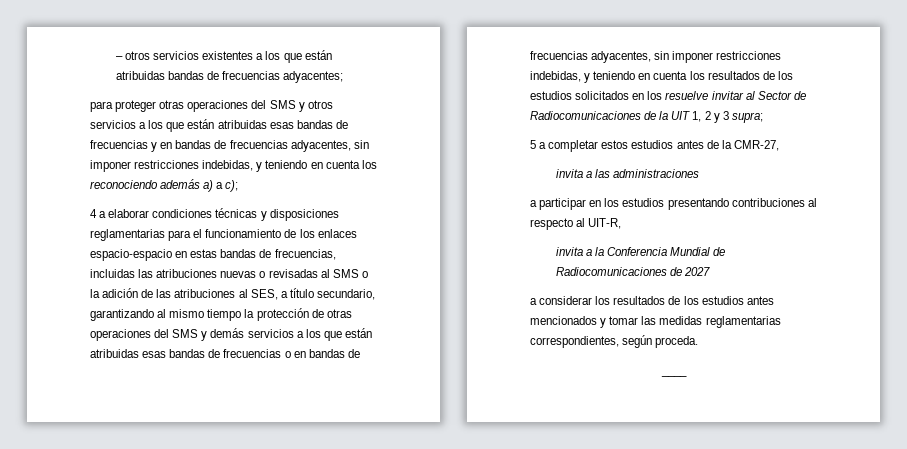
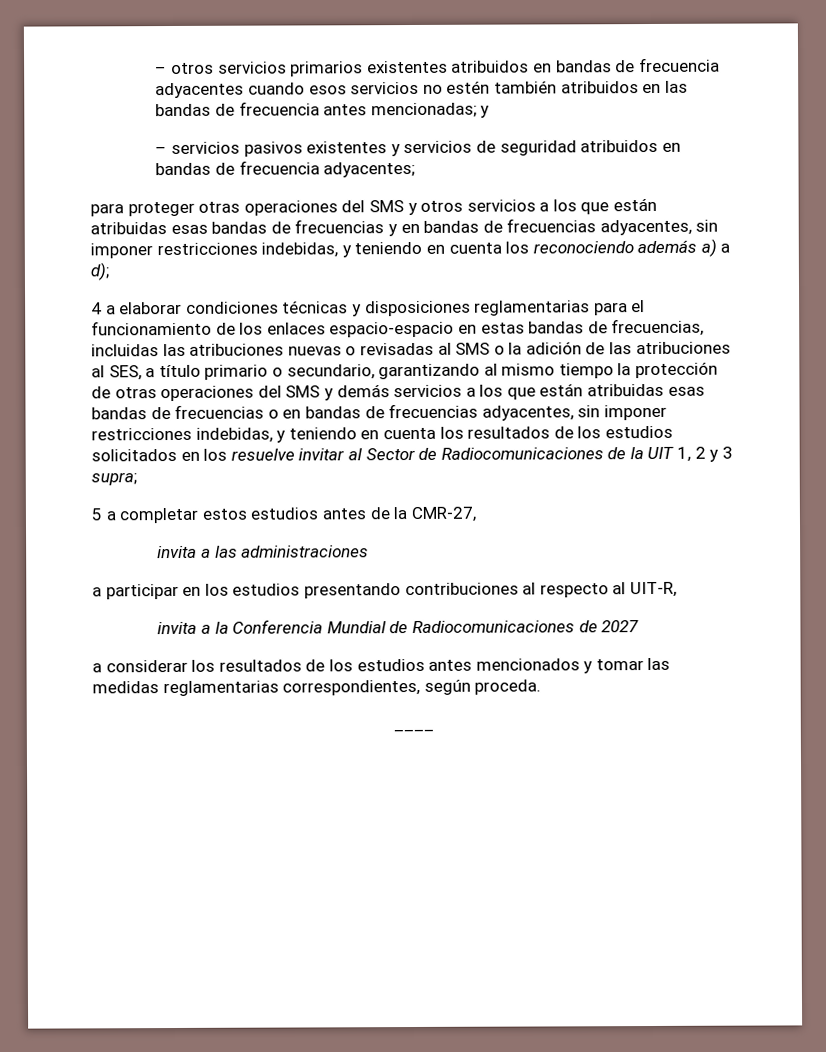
[202,50,332,63] [115,71,281,80] existentes a los que están atribuidas bandas de frecuencias -> [290,57,720,77] [155,80,688,99] [155,101,491,118] [155,139,681,157] [155,160,320,176] primarios existentes atribuidos en bandas de frecuencia adyacentes cuando esos servicios no estén también atribuidos en las bandas de frecuencia antes mencionadas; y // – servicios pasivos existentes y servicios de seguridad atribuidos en bandas de frecuencia
[225,180,239,192] c); -> [90,262,109,281] d);
(314, 293) none -> [204,364,283,380] primario o

